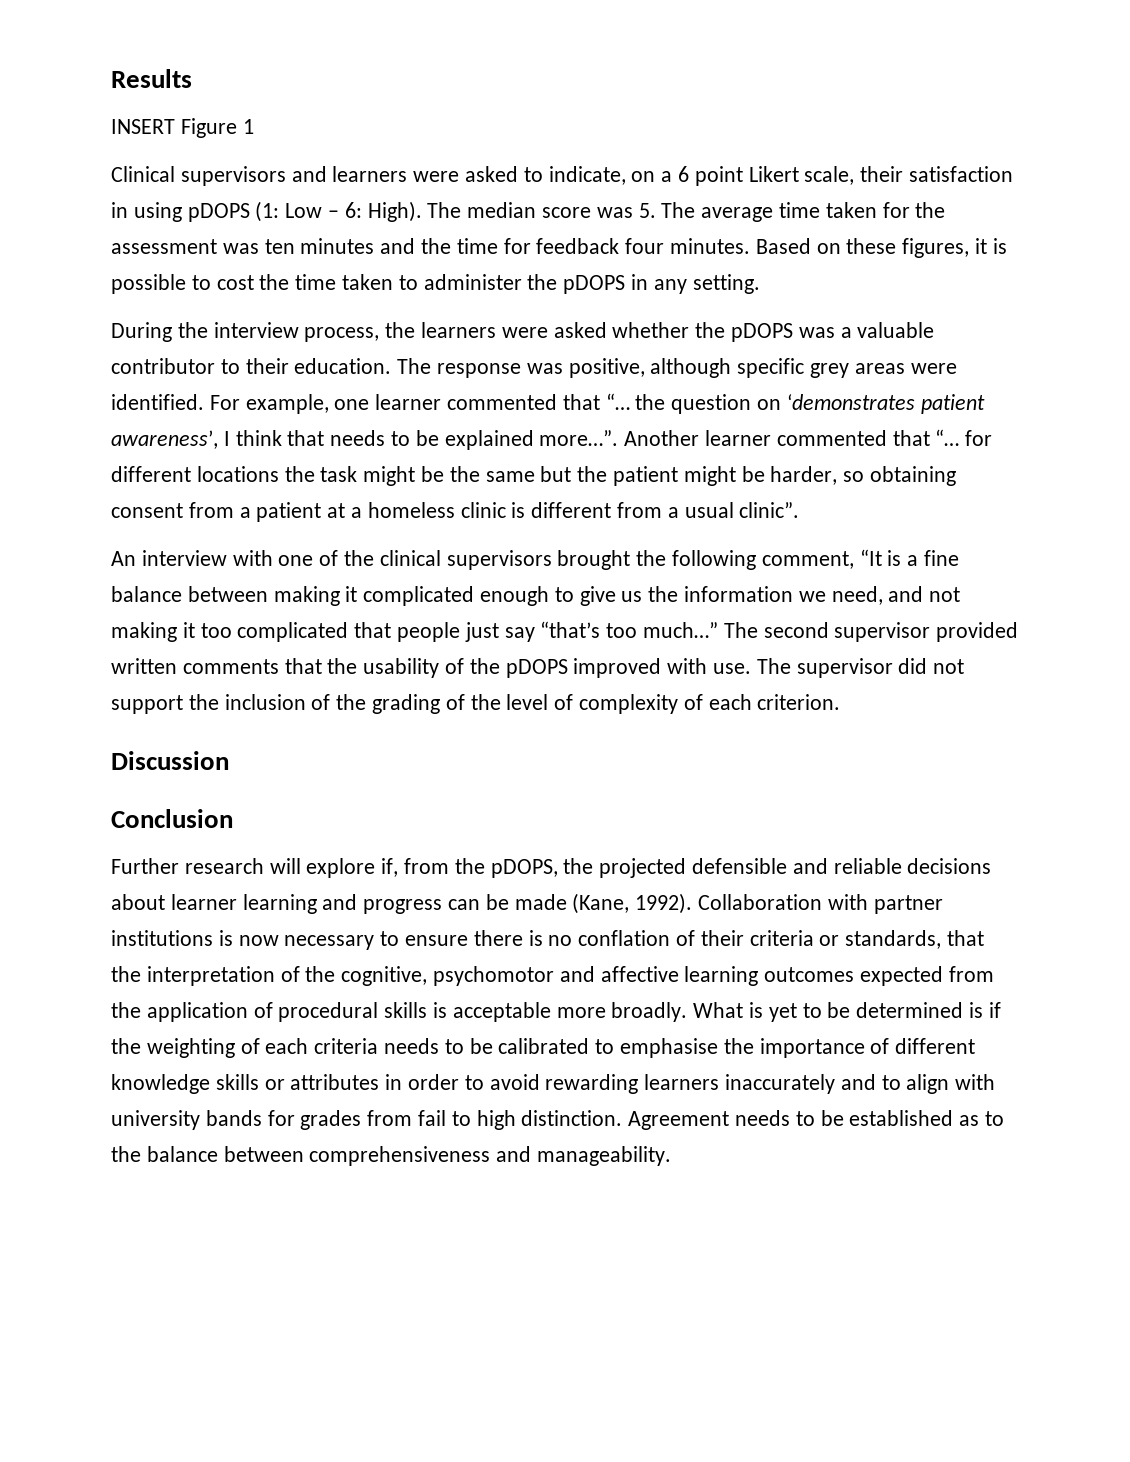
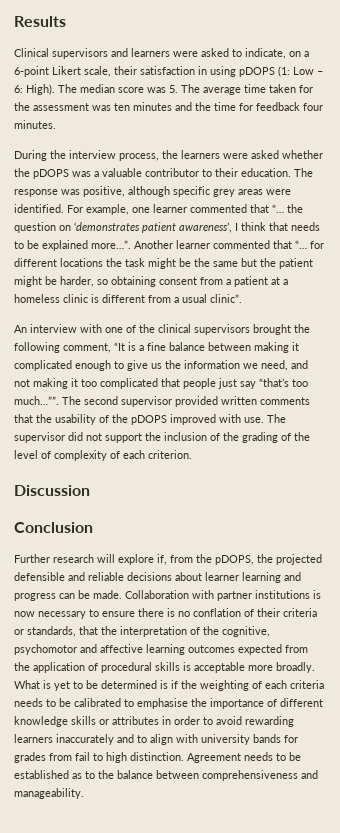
[111,118,254,138] // INSERT Figure 1 -> (66, 21) none
[678,166,743,186] 6 point -> [14,66,49,77] 6-point
[755,238,1007,258] [111,274,760,294] Based on these figures, it is possible to cost the time taken to administer the pDOPS in any setting. -> (56, 124) none
[643,622,719,638] much…” -> [14,396,59,405] much…””.
[514,893,693,914] made (Kane, 1992). -> [93,590,122,599] made.

